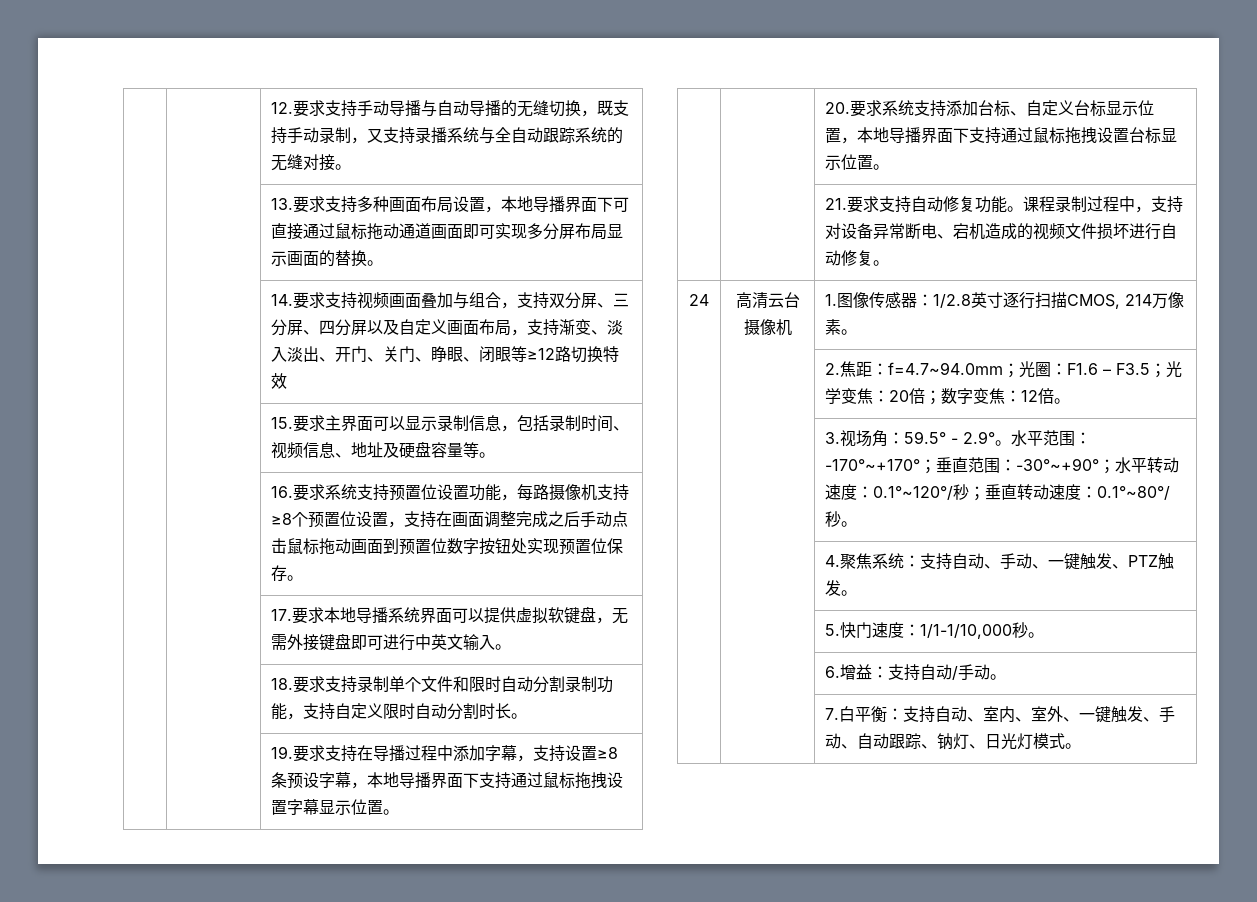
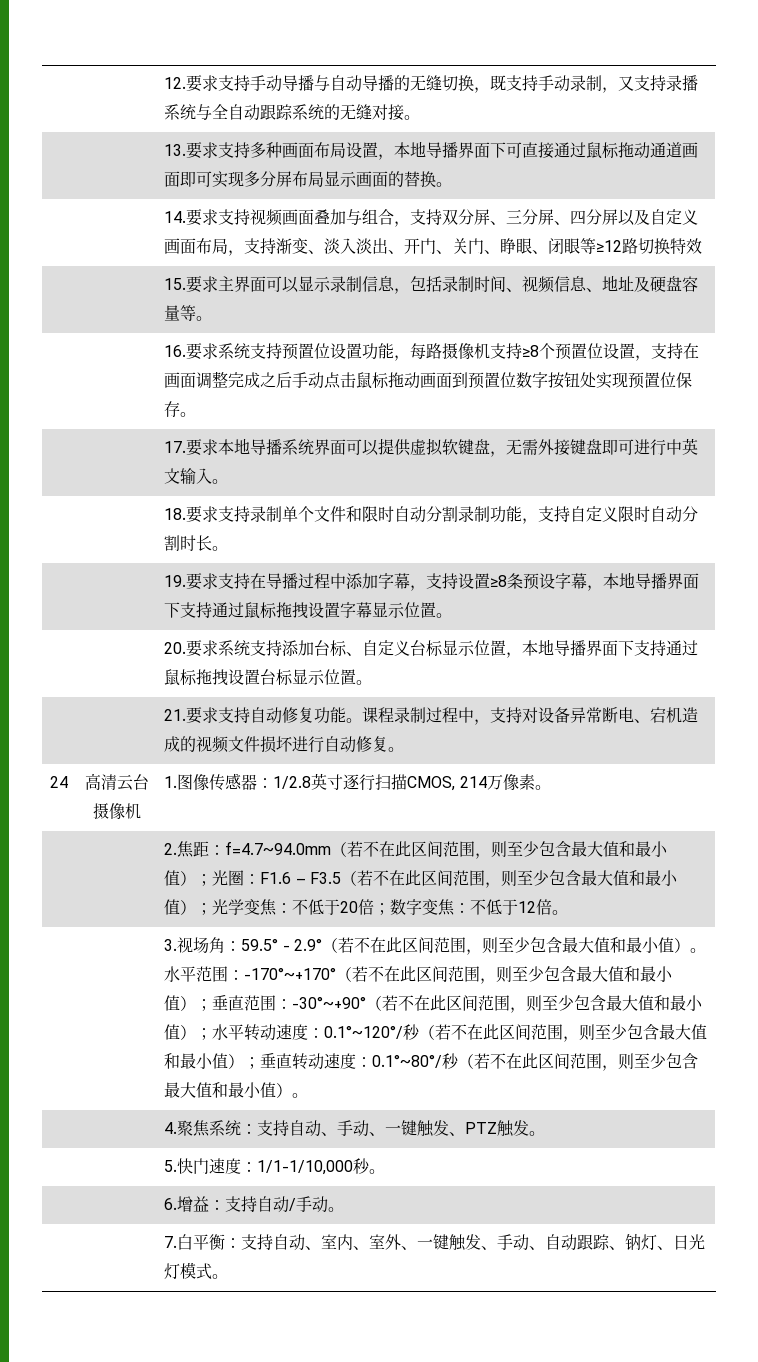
(1004, 368) none -> [331,841,669,859] [164,870,197,886] （若不在此区间范围，则至少包含最大值和最小值）
(1151, 369) none -> [341,870,679,888] [164,899,197,915] （若不在此区间范围，则至少包含最大值和最小值）
(890, 396) none -> [292,899,341,915] 不低于
(1022, 396) none -> [470,899,519,915] 不低于
[995,430,1092,446] [825,457,1100,474] 。水平范围：-170°~+170°；垂直范围：-30°~+90° -> [322,937,707,955] [164,966,674,984] [164,995,704,1013] [164,1024,197,1040] （若不在此区间范围，则至少包含最大值和最小值）。水平范围：-170°~+170°（若不在此区间范围，则至少包含最大值和最小值）；垂直范围：-30°~+90°（若不在此区间范围，则至少包含最大值和最小值）
(970, 492) none -> [419,1024,708,1042] [164,1053,245,1069] （若不在此区间范围，则至少包含最大值和最小值）
(842, 519) none -> [458,1053,699,1071] [164,1082,293,1098] （若不在此区间范围，则至少包含最大值和最小值）

